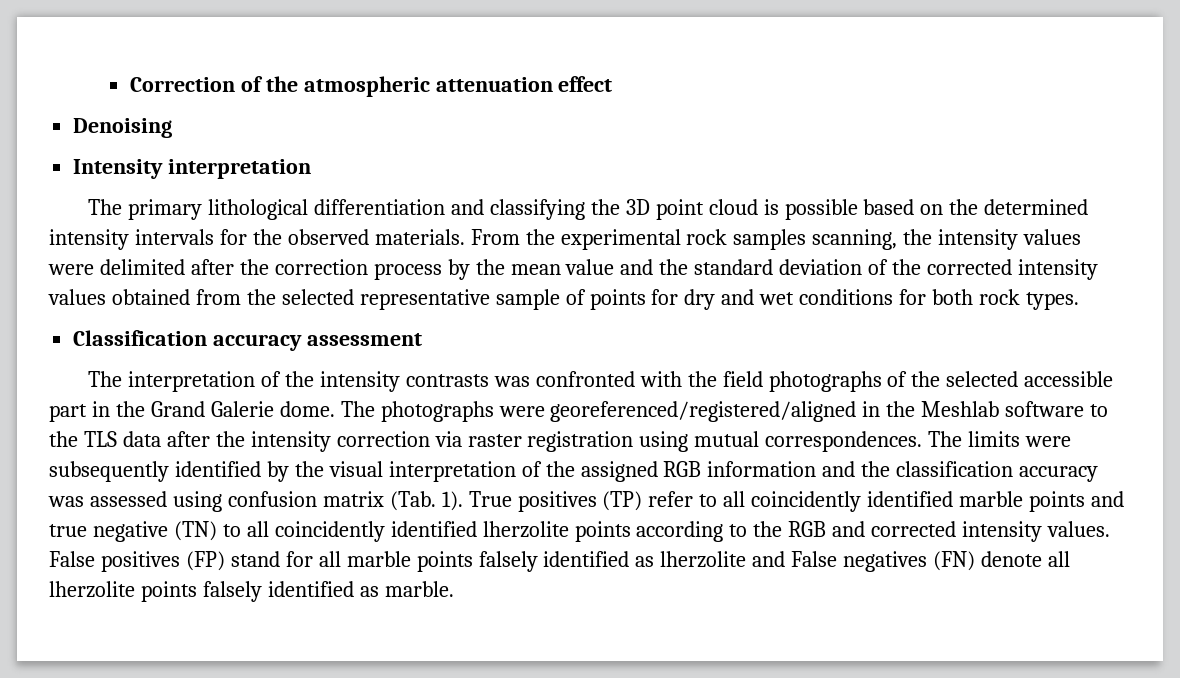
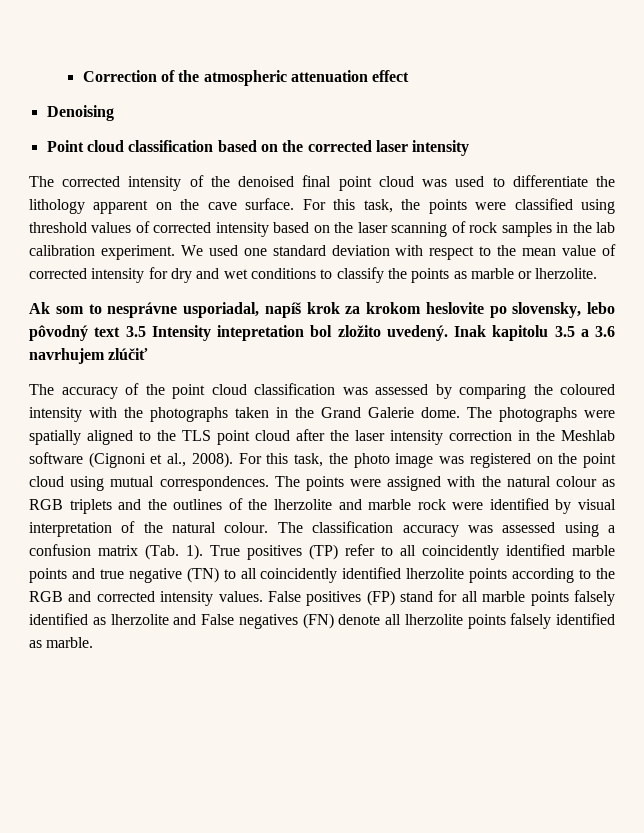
[73,159,312,179] [88,199,1089,220] [49,229,1082,250] [48,259,1098,280] [48,289,646,310] Intensity interpretation // The primary lithological differentiation and classifying the 3D point cloud is possible based on the determined intensity intervals for the observed materials. From the experimental rock samples scanning, the intensity values were delimited after the correction process by the mean value and the standard deviation of the corrected intensity values obtained from the selected representative sample of points -> [46,140,470,156] [29,175,615,191] [29,198,615,214] [29,221,616,237] [29,244,616,260] [29,268,145,283] Point cloud classification based on the corrected laser intensity // The corrected intensity of the denoised final point cloud was used to differentiate the lithology apparent on the cave surface. For this task, the points were classified using threshold values of corrected intensity based on the laser scanning of rock samples in the lab calibration experiment. We used one standard deviation with respect to the mean value of corrected intensity
[899,289,1079,310] [73,330,423,351] [88,371,1114,392] [49,404,87,422] for both rock types. // Classification accuracy assessment // The interpretation of the intensity contrasts was confronted with the field photographs of the selected accessible part -> [320,267,598,283] [29,302,615,318] [29,325,615,341] [29,348,149,364] [29,383,615,399] [29,407,269,422] to classify the points as marble or lherzolite. // Ak som to nesprávne usporiadal, napíš krok za krokom heslovite po slovensky, lebo pôvodný text 3.5 Intensity intepretation bol zložito uvedený. Inak kapitolu 3.5 a 3.6 navrhujem zlúčiť // The accuracy of the point cloud classification was assessed by comparing the coloured intensity with the photographs taken
[550,401,1109,422] [49,431,1072,452] [49,461,169,482] georeferenced/registered/aligned in the Meshlab software to the TLS data after the intensity correction via raster registration using mutual correspondences. The limits were subsequently -> [29,429,615,445] [29,452,617,468] [29,476,615,491] [29,498,484,514] spatially aligned to the TLS point cloud after the laser intensity correction in the Meshlab software (Cignoni et al., 2008). For this task, the photo image was registered on the point cloud using mutual correspondences. The points were assigned with the natural colour as RGB triplets and the outlines of the lherzolite and marble rock were
[294,461,324,477] the -> (572, 506) none
[580,461,891,482] assigned RGB information and the -> [172,522,303,533] natural colour. The
(222, 501) none -> [608,525,616,533] a

